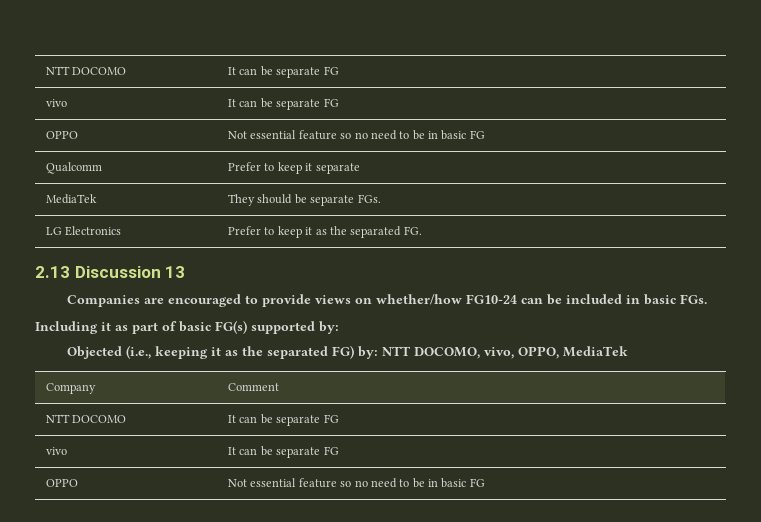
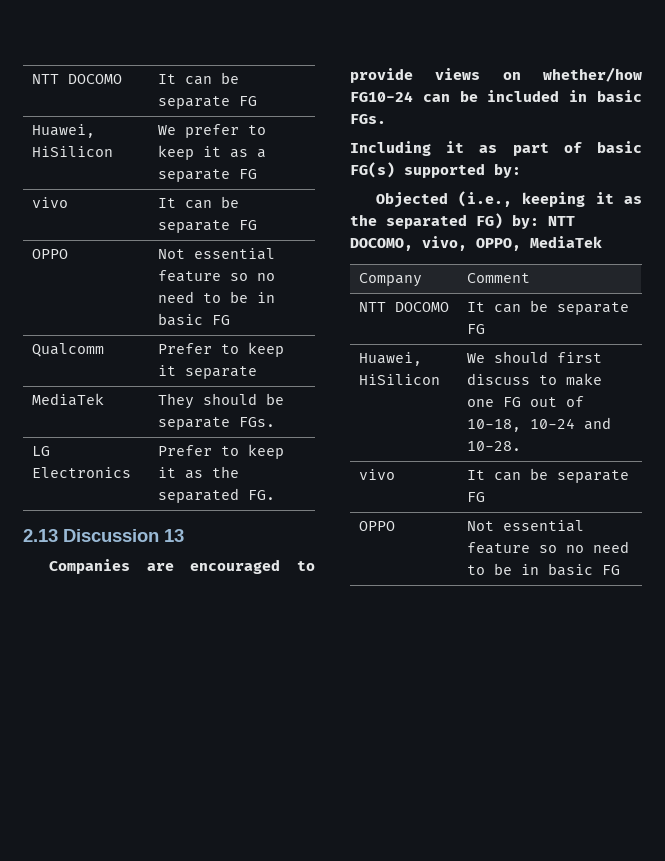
[46,66,127,75] [228,66,339,78] NTT DOCOMO | It can be separate FG -> [32,74,123,84] [158,72,240,85] [158,96,258,109] [32,124,96,138] [32,146,114,157] [158,124,267,138] [158,145,267,160] [158,169,258,182] NTT DOCOMO | It can be separate FG // Huawei, HiSilicon | We prefer to keep it as a separate FG
(339, 418) none -> [359,352,423,366] [359,374,441,385] [467,351,603,363] [467,373,603,386] [467,396,585,407] [467,417,612,432] [467,441,522,451] // Huawei, HiSilicon | We should first discuss to make one FG out of 10-18, 10-24 and 10-28.

